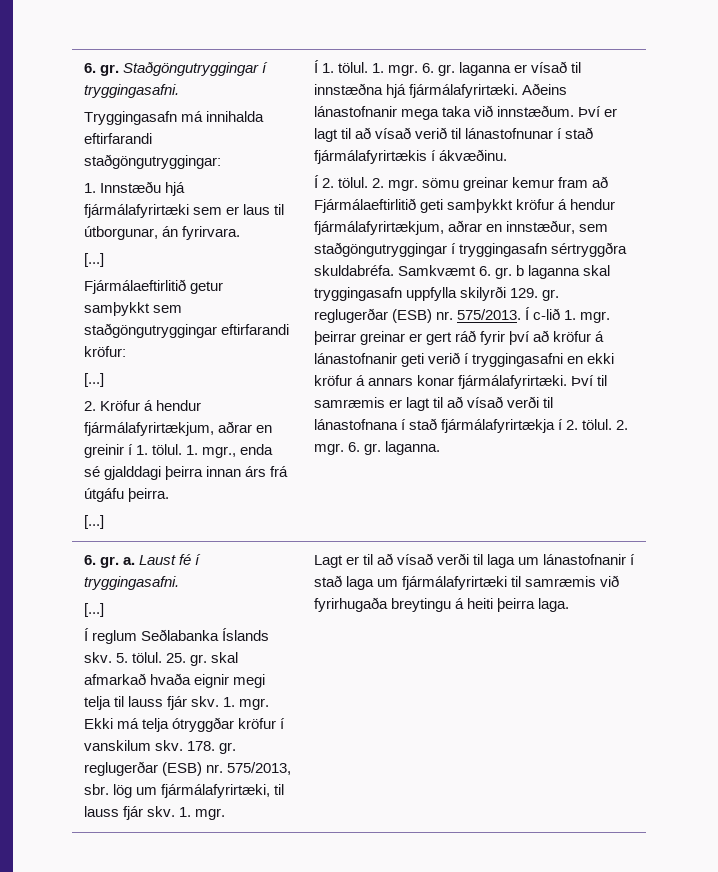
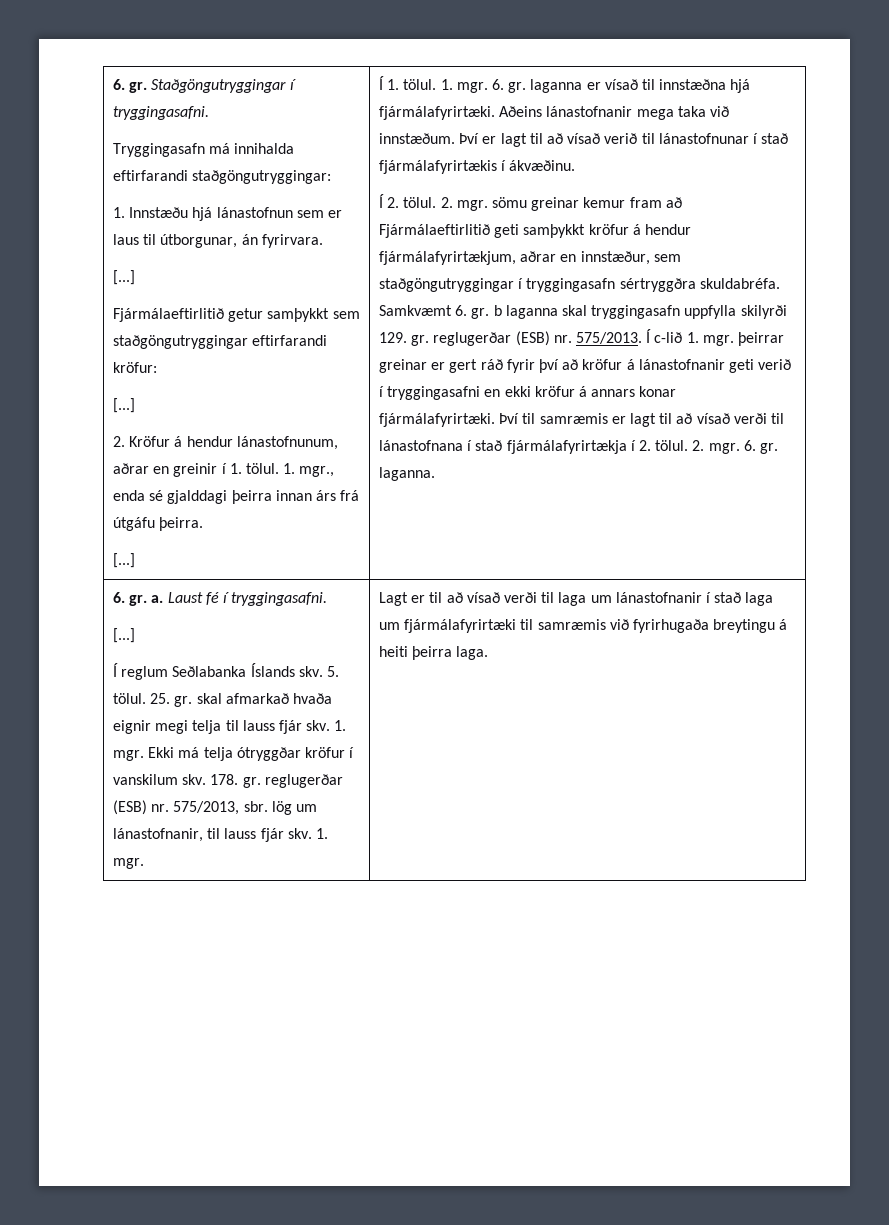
[83,204,189,218] fjármálafyrirtæki -> [216,207,293,218] lánastofnun
[83,422,214,436] fjármálafyrirtækjum, -> [236,436,338,450] lánastofnunum,
[160,784,270,798] fjármálafyrirtæki, -> [113,828,204,842] lánastofnanir,

